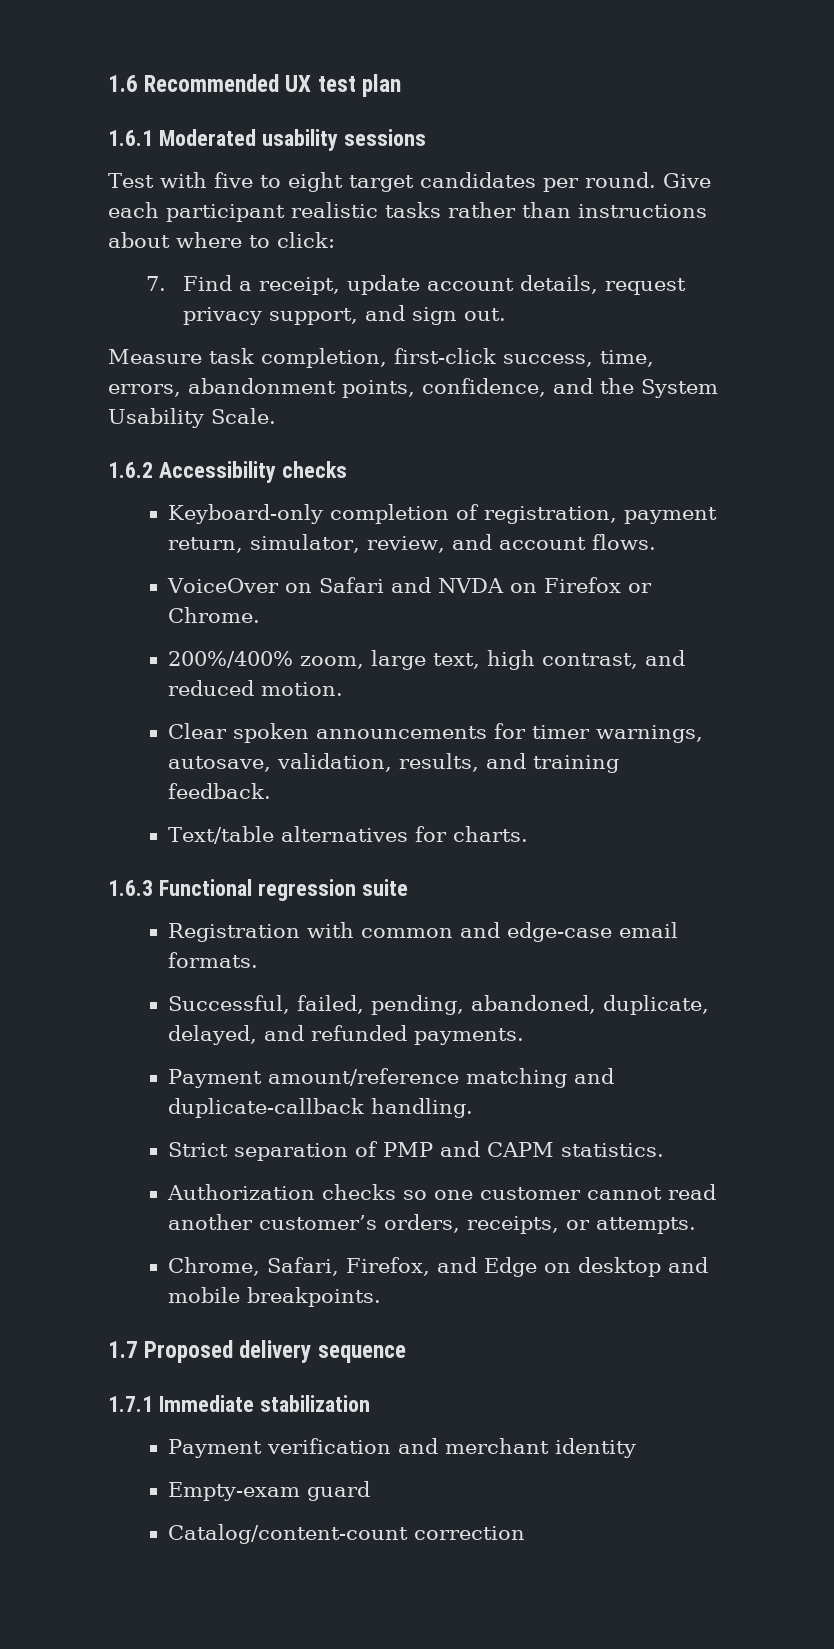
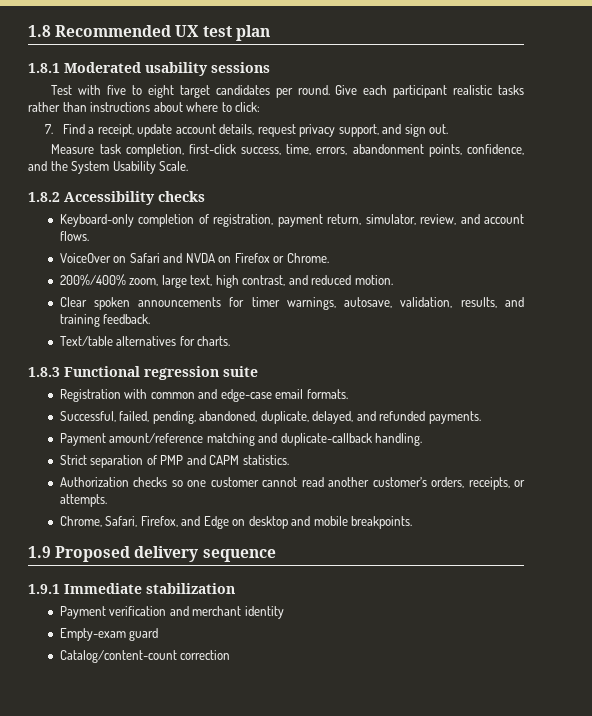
[108,75,138,92] 1.6 -> [28,25,51,37] 1.8
[108,130,153,146] 1.6.1 -> [28,63,60,73] 1.8.1
[108,462,153,478] 1.6.2 -> [28,192,60,202] 1.8.2
[108,880,153,896] 1.6.3 -> [28,367,60,377] 1.8.3
[108,1341,138,1358] 1.7 -> [28,546,51,558] 1.9
[108,1396,153,1412] 1.7.1 -> [28,584,60,594] 1.9.1

